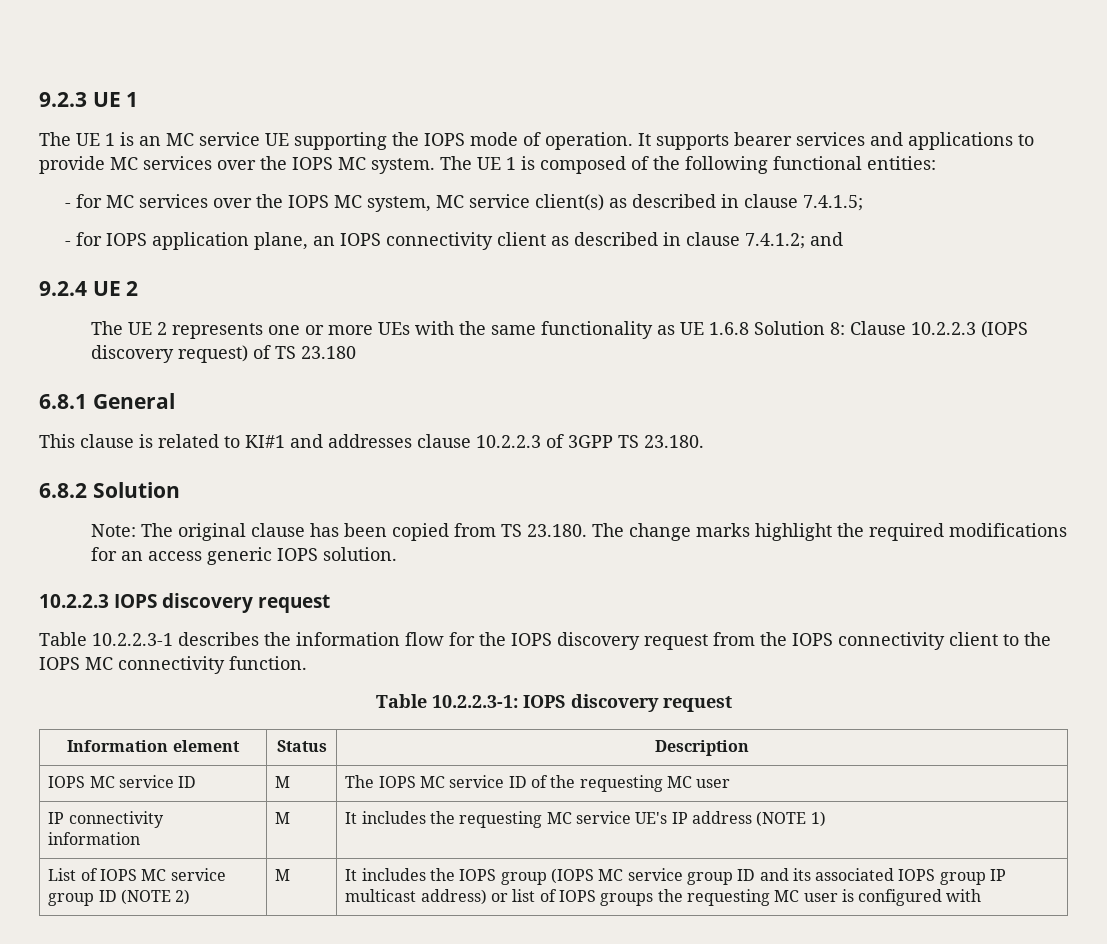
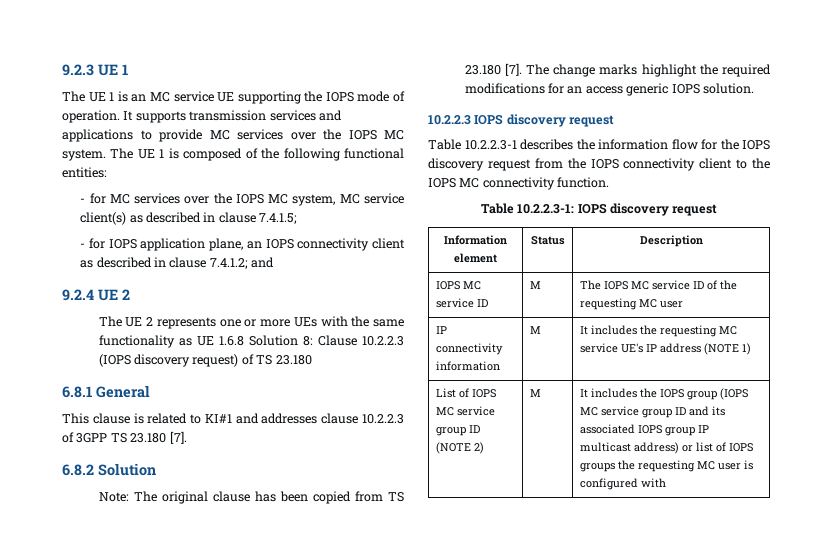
[734,132,792,146] bearer -> [189,110,267,121] transmission
[644,435,704,448] 23.180. -> [130,431,187,444] 23.180 [7].
[527,524,588,537] 23.180. -> [464,63,522,76] 23.180 [7].

